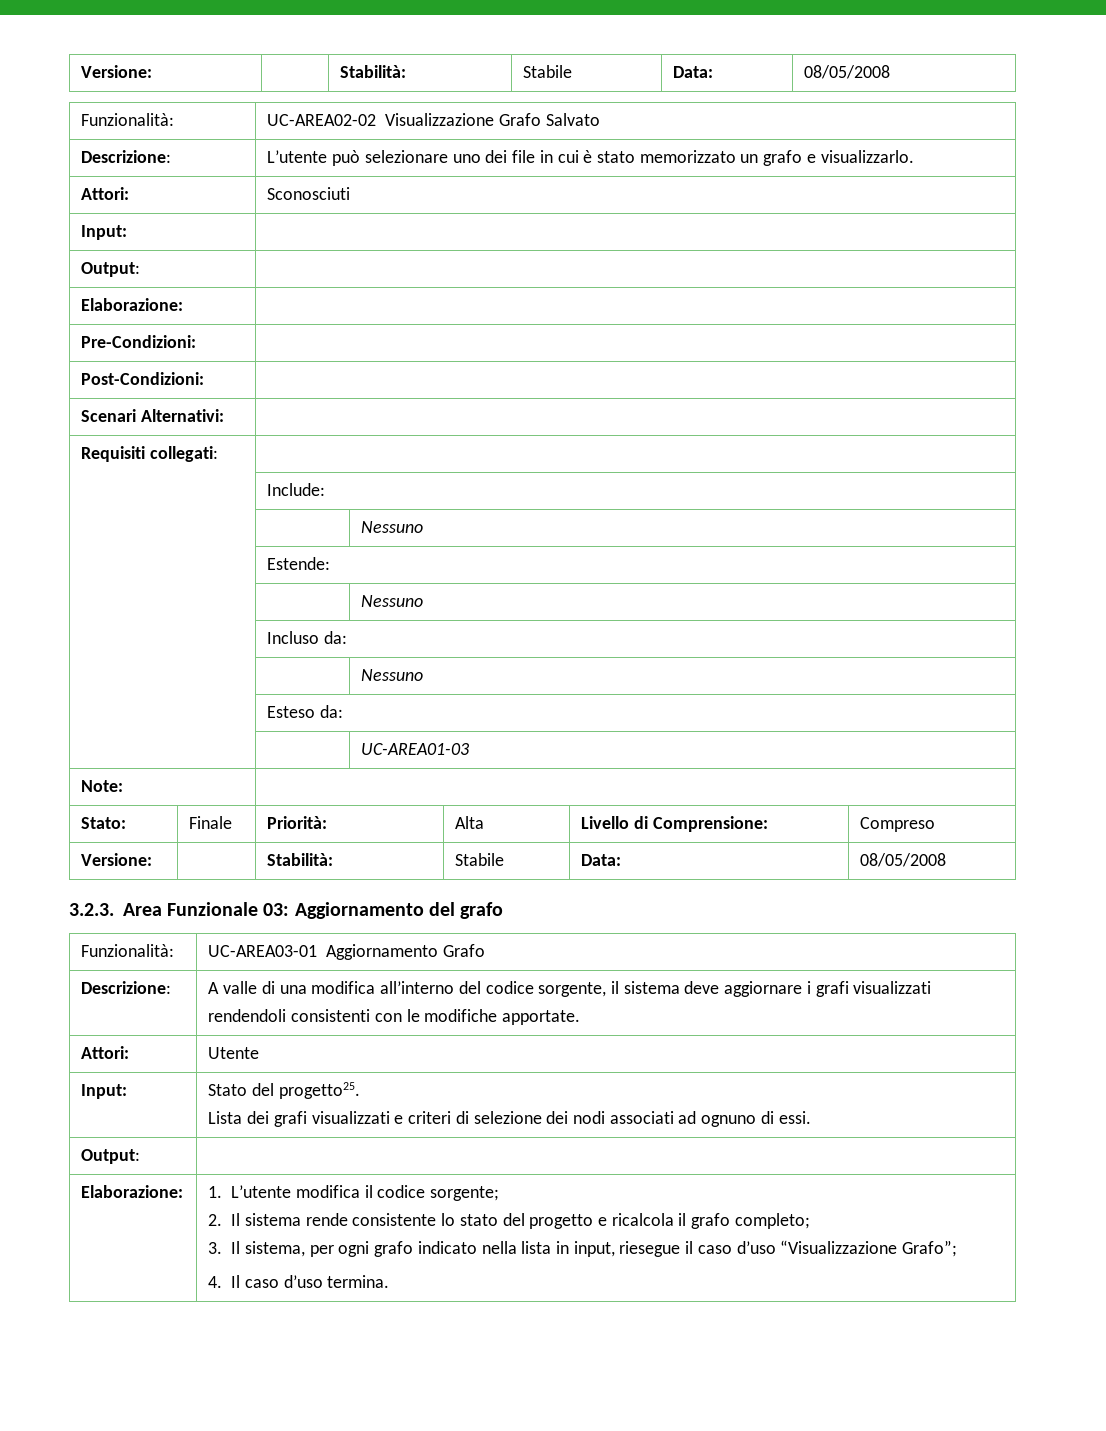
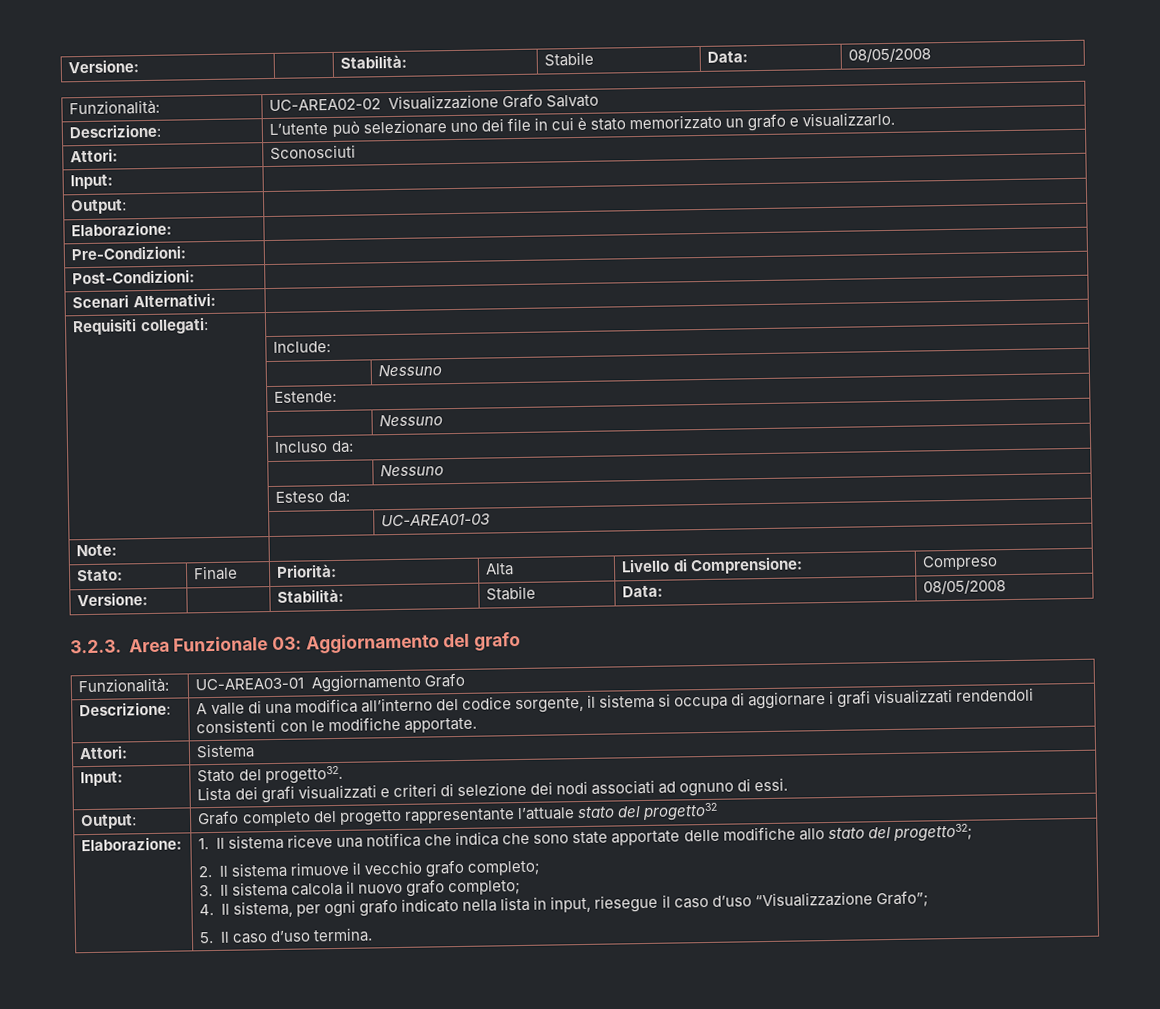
[684,981,720,994] deve -> [657,692,746,710] si occupa di
[208,1047,260,1059] Utente -> [196,743,256,759] Sistema
[278,1082,360,1099] progetto25. -> [264,765,343,785] progetto32.
[81,1185,184,1198] [208,1185,500,1201] [208,1213,810,1229] [208,1242,223,1254] // Elaborazione: | 1. L’utente modifica il codice sorgente; // 2. Il sistema rende consistente lo stato del progetto e ricalcola il grafo completo; // 3. -> [197,802,718,827] [81,836,183,852] [198,823,973,850] [198,859,542,878] [199,879,522,897] [199,903,215,916] Grafo completo del progetto rappresentante l’attuale stato del progetto32 // Elaborazione: | 1. Il sistema riceve una notifica che indica che sono state apportate delle modifiche allo stato del progetto32; // 2. Il sistema rimuove il vecchio grafo completo; // 3. Il sistema calcola il nuovo grafo completo; // 4.
[208,1276,223,1288] 4. -> [199,931,215,944] 5.

